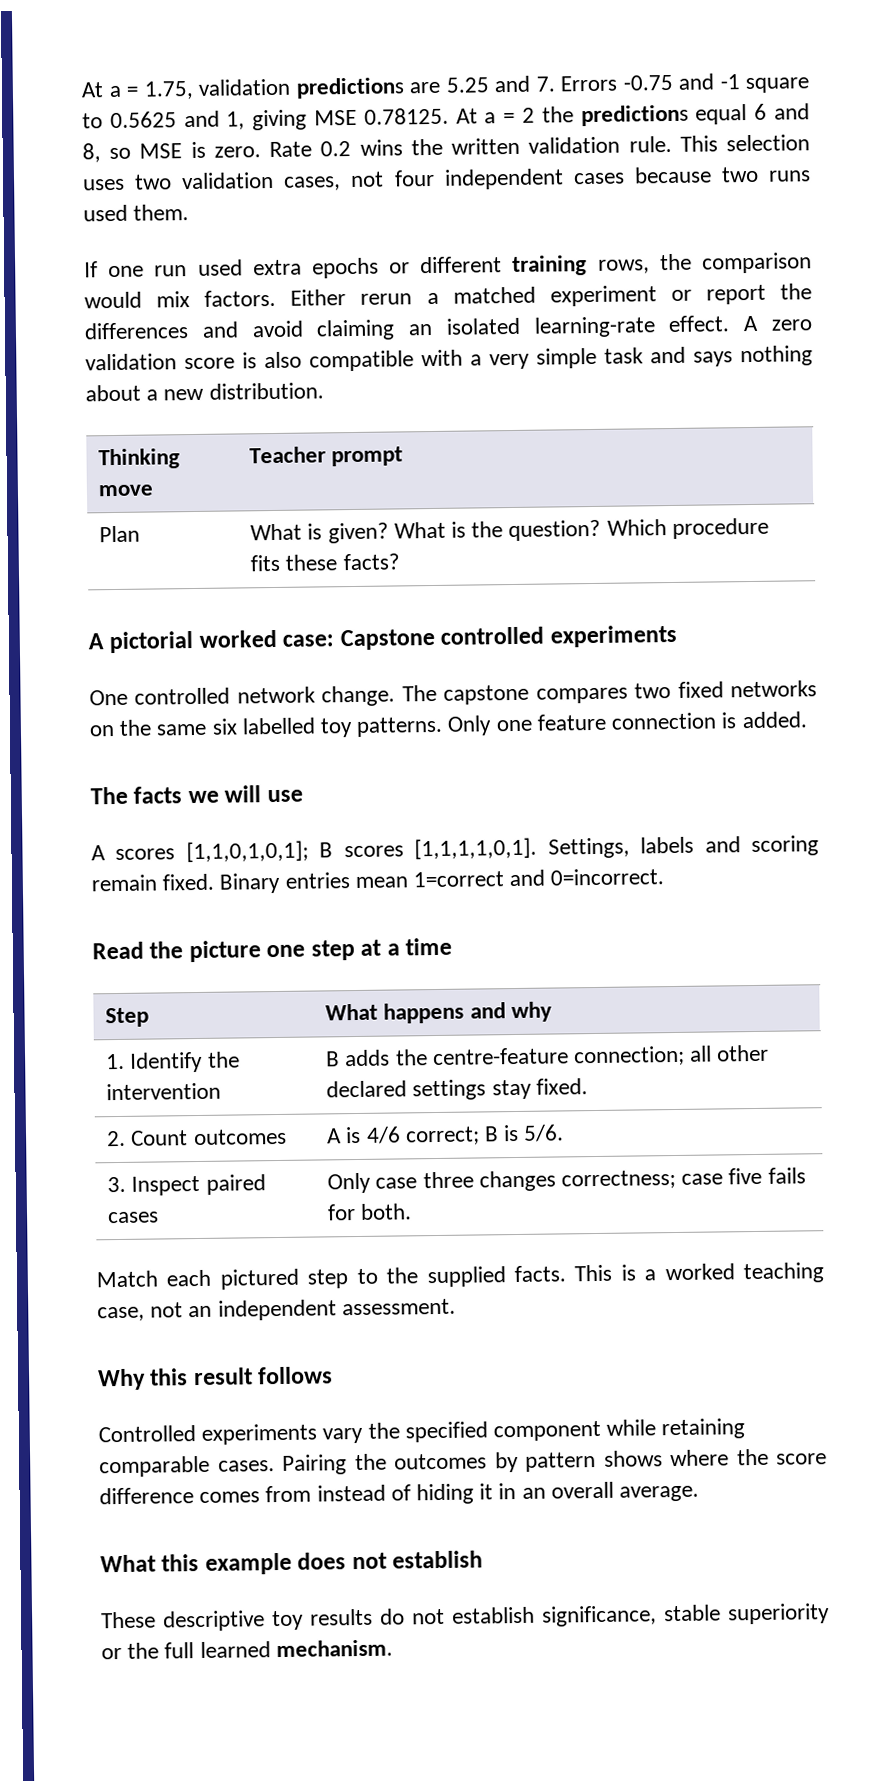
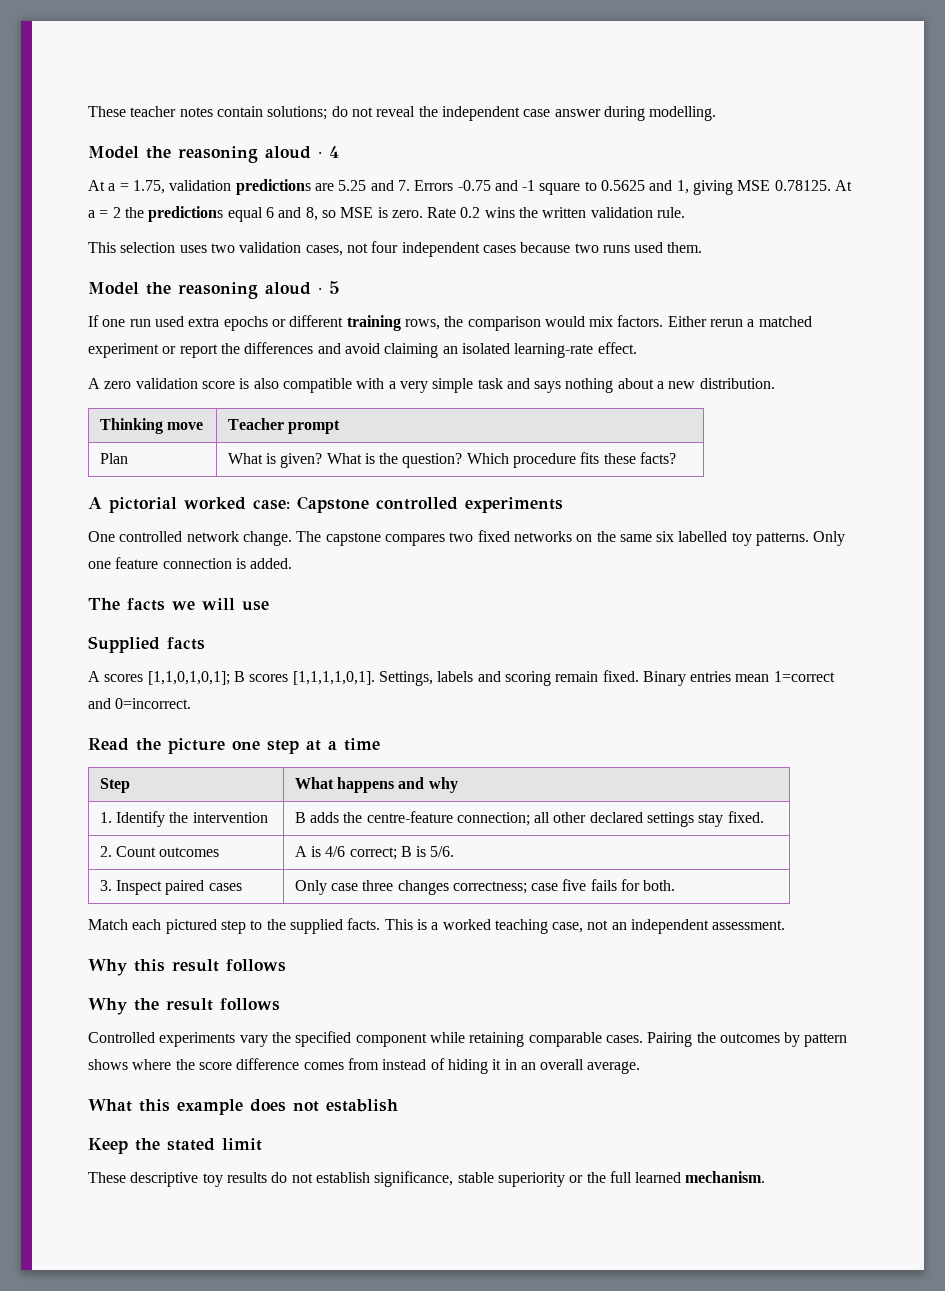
(81, 90) none -> [88,106,717,121] [88,146,339,163] These teacher notes contain solutions; do not reveal the independent case answer during modelling. // Model the reasoning aloud · 4 //
(672, 144) none -> (686, 212) //
(190, 212) none -> [88,281,340,299] // Model the reasoning aloud · 5
(730, 324) none -> (637, 348) //
(303, 796) none -> [88,636,205,653] // Supplied facts
(334, 1375) none -> [88,998,280,1015] // Why the result follows
(484, 1559) none -> [88,1138,262,1154] // Keep the stated limit

